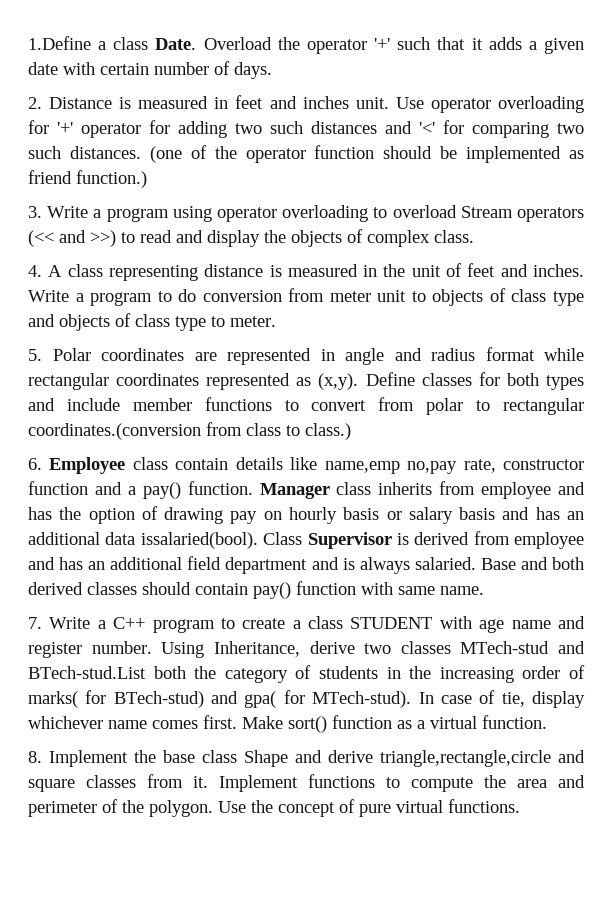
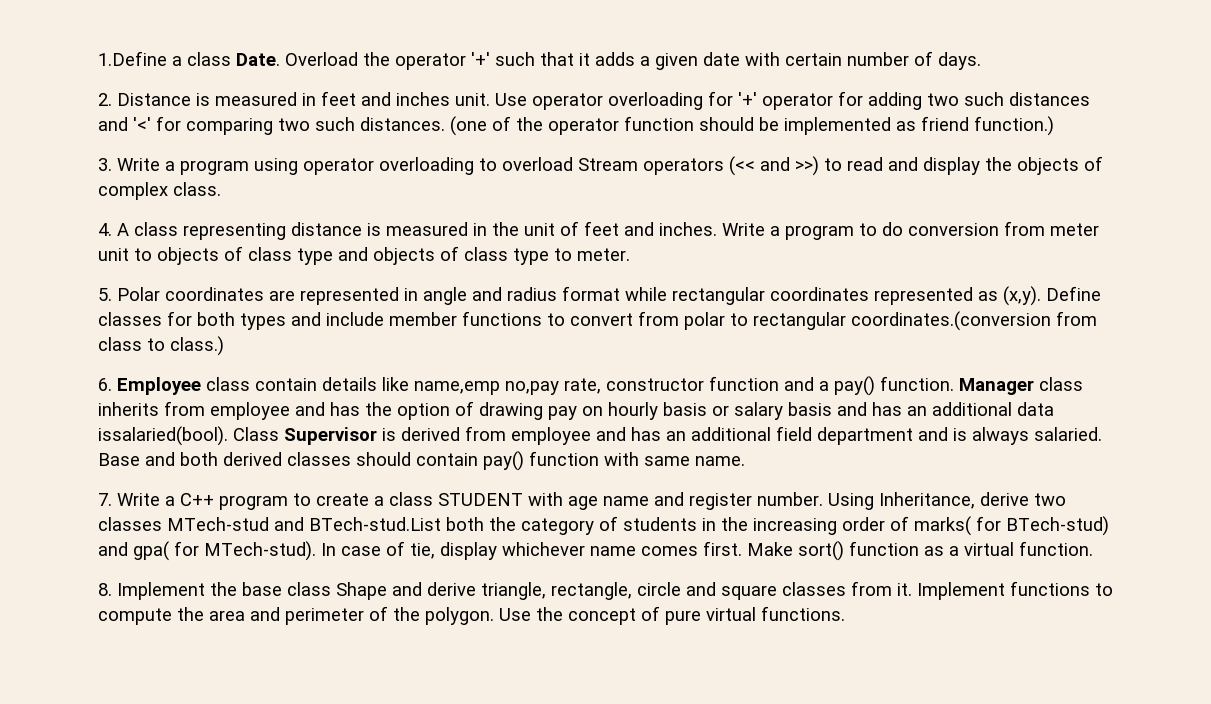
[380,750,551,767] triangle,rectangle,circle -> [481,582,681,600] triangle, rectangle, circle

